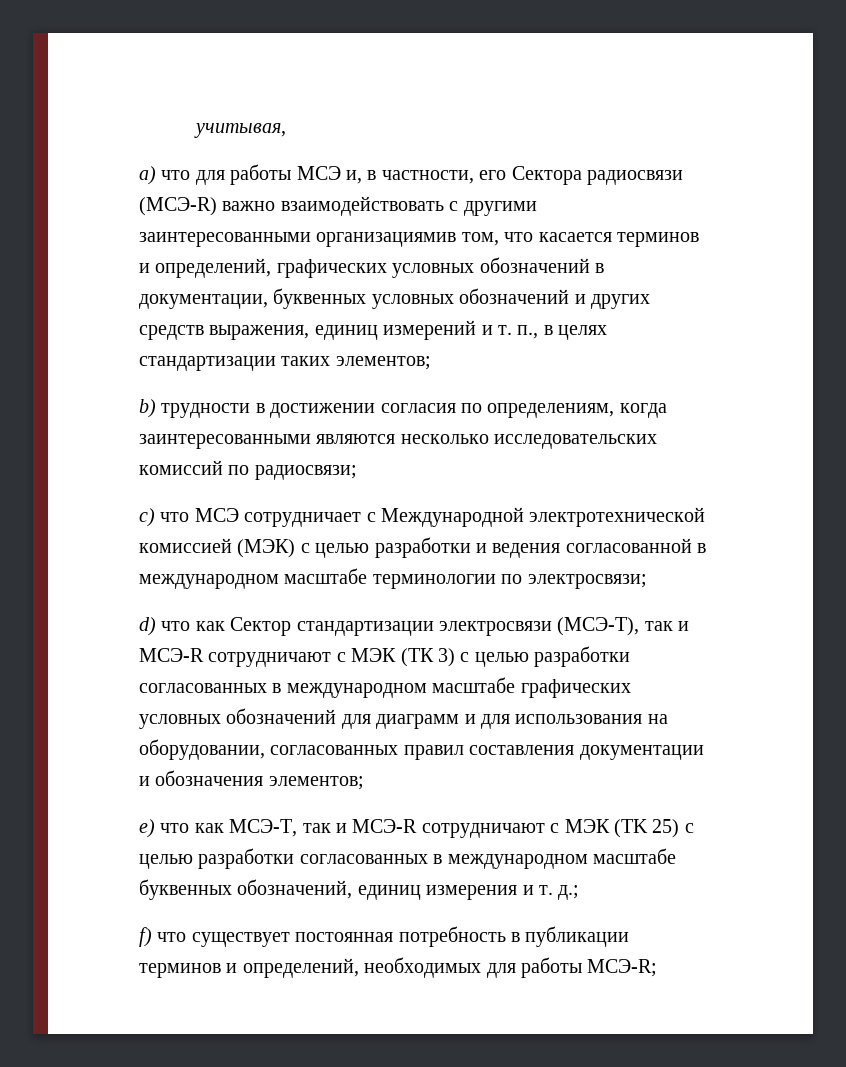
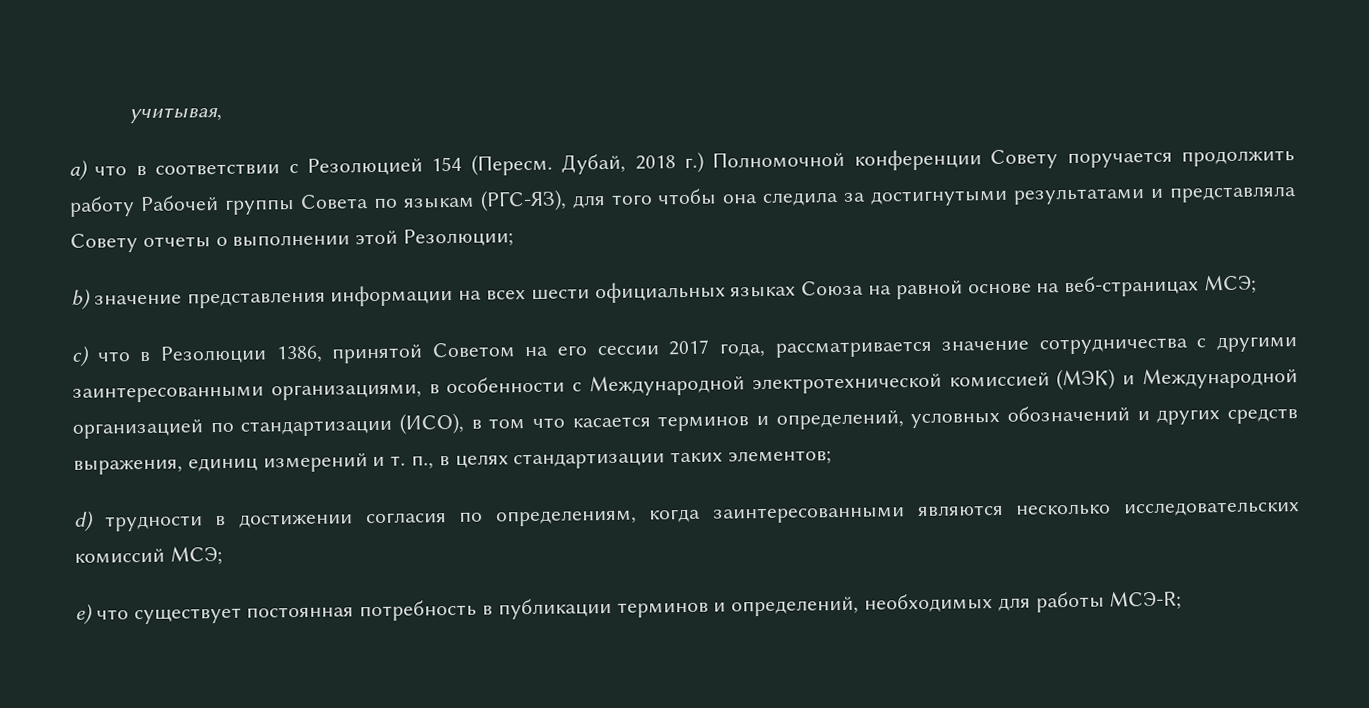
[195,164,683,185] [139,196,537,216] [139,232,499,247] для работы МСЭ и, в частности, его Сектора радиосвязи (МСЭ-R) важно взаимодействовать с другими заинтересованными организациямив том, -> [135,149,1295,177] [69,186,1297,217] [70,228,515,253] [71,274,1258,310] [71,336,1298,367] [72,367,1298,403] [72,412,526,439] в соответствии с Резолюцией 154 (Пересм. Дубай, 2018 г.) Полномочной конференции Совету поручается продолжить работу Рабочей группы Совета по языкам (РГС-ЯЗ), для того чтобы она следила за достигнутыми результатами и представляла Совету отчеты о выполнении этой Резолюции; // b) значение представления информации на всех шести официальных языках Союза на равной основе на веб-страницах МСЭ; // c) что в Резолюции 1386, принятой Советом на его сессии 2017 года, рассматривается значение сотрудничества с другими заинтересованными организациями, в особенности с Международной электротехнической комиссией (МЭК) и Международной организацией по стандартизации (ИСО), в том
[276,257,604,278] [139,288,367,309] графических условных обозначений в документации, буквенных -> (904, 420) none
[139,399,156,418] b) -> [73,510,94,532] d)
[228,465,357,480] [139,507,706,527] [139,537,707,558] [139,568,647,589] [139,617,690,636] [139,646,631,667] [139,677,631,698] [139,708,668,729] [139,739,704,760] [139,770,364,790] [139,819,694,838] [139,848,676,869] [139,879,580,900] [139,927,152,947] по радиосвязи; // c) что МСЭ сотрудничает с Международной электротехнической комиссией (МЭК) с целью разработки и ведения согласованной в международном масштабе терминологии по электросвязи; // d) что как Сектор стандартизации электросвязи (МСЭ-Т), так и МСЭ-R сотрудничают с МЭК (ТК 3) с целью разработки согласованных в международном масштабе графических условных обозначений для диаграмм и для использования на оборудовании, согласованных правил составления документации и обозначения элементов; // e) что как МСЭ-Т, так и МСЭ-R сотрудничают с МЭК (ТK 25) с целью разработки согласованных в международном масштабе буквенных обозначений, единиц измерения и т. д.; // f) -> [169,545,223,566] [75,603,93,625] МСЭ; // e)

